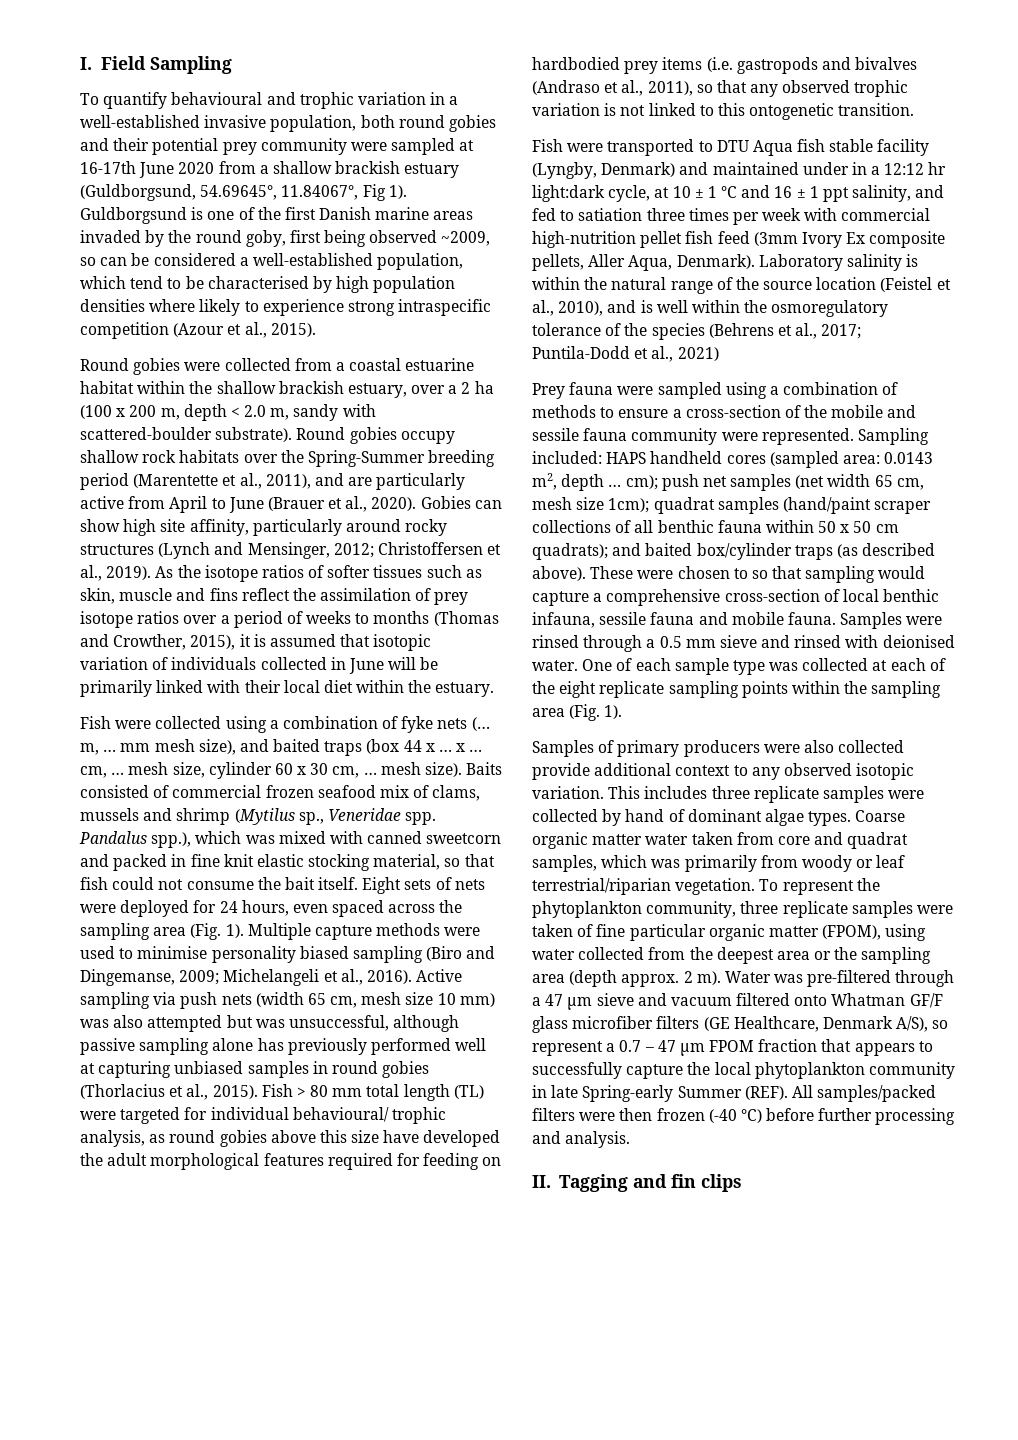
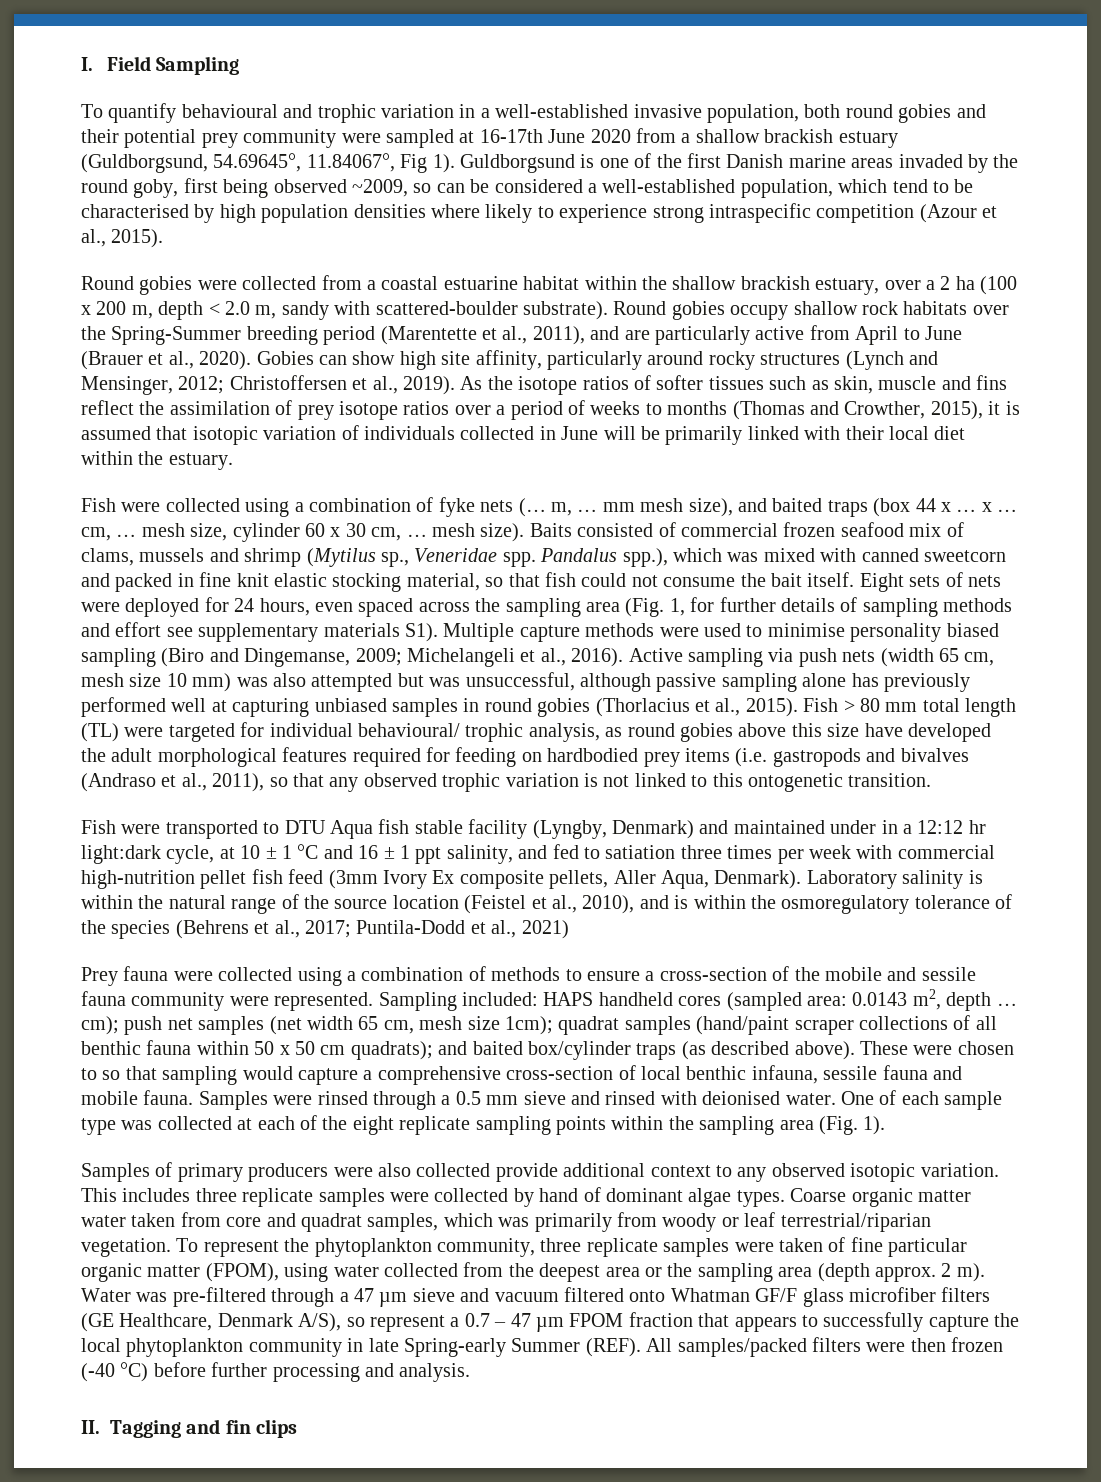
[225,924,244,938] 1). -> [669,597,1013,617] [81,622,438,642] 1, for further details of sampling methods and effort see supplementary materials S1).
[656,300,688,313] well -> (689, 902) none
[657,382,722,399] sampled -> [218,967,293,981] collected

